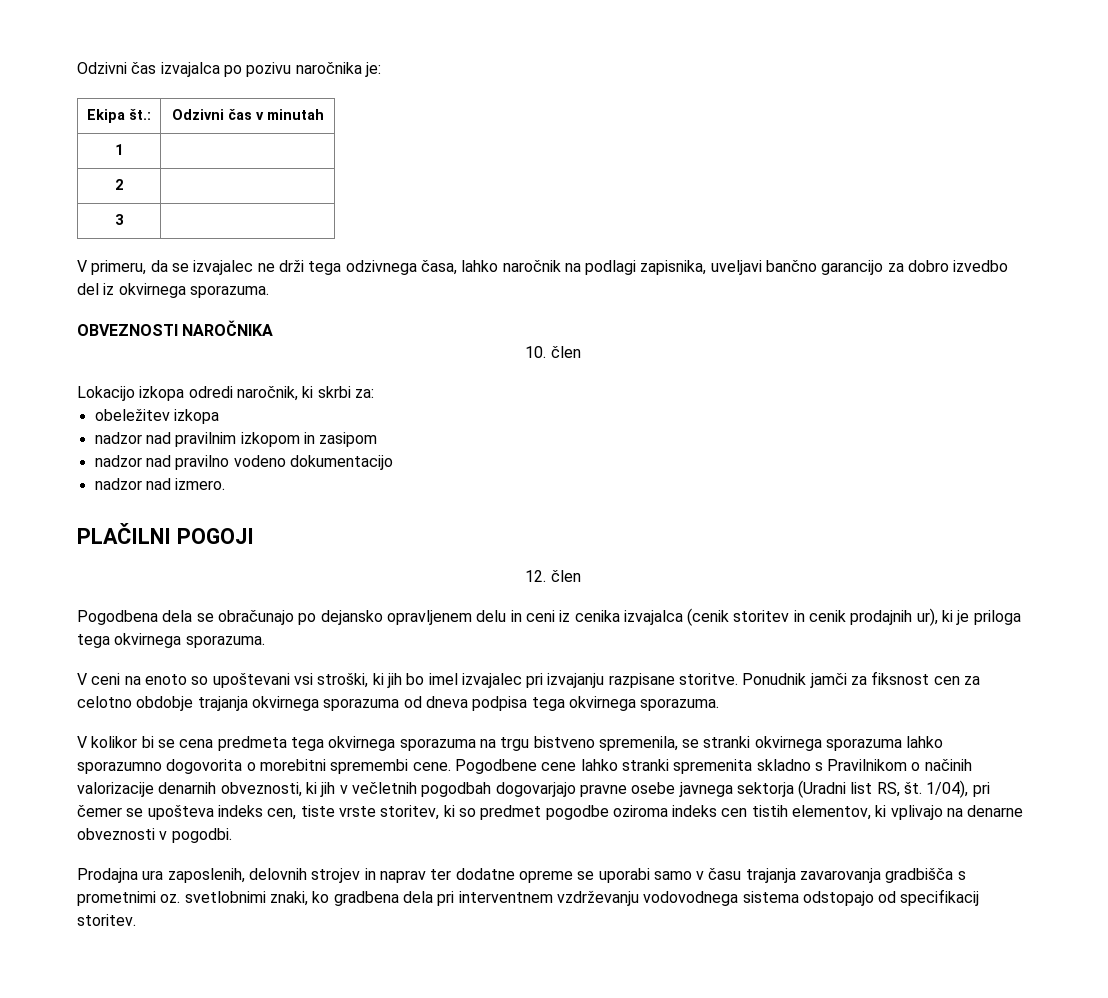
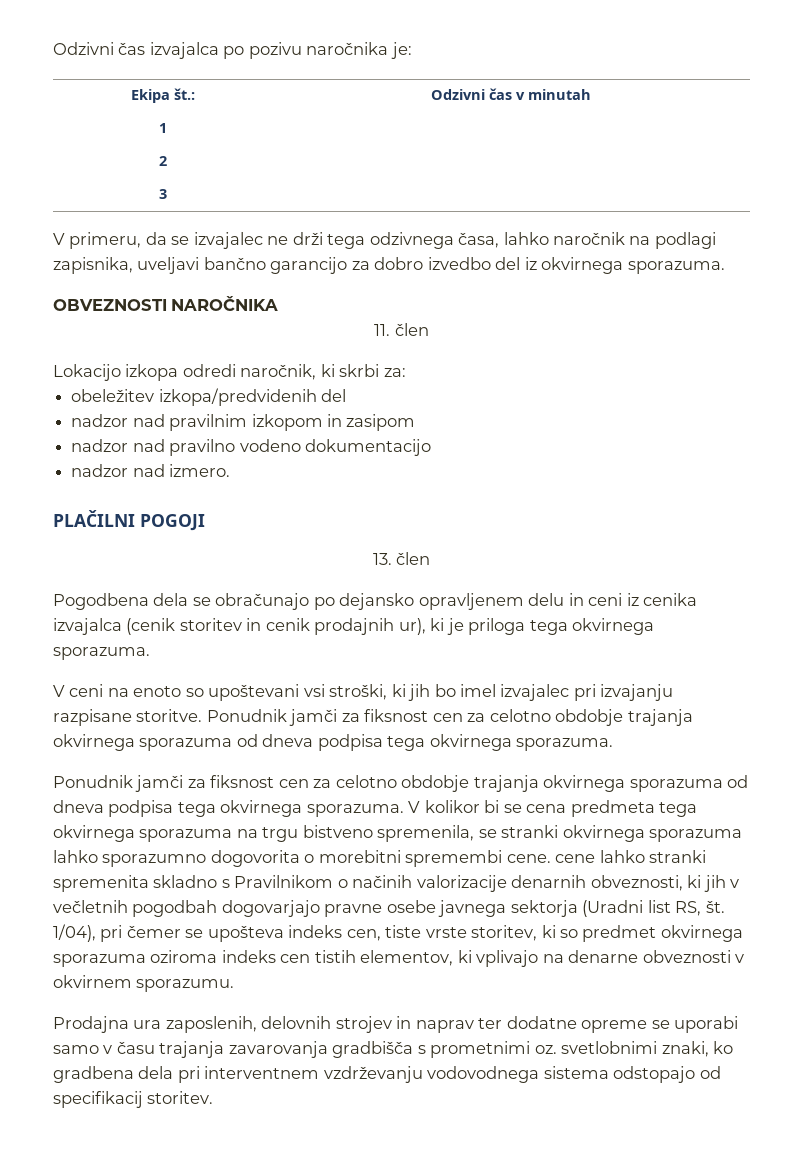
[525,346,547,358] 10. -> [374,324,391,336] 11.
[173,409,219,424] izkopa -> [158,388,347,406] izkopa/predvidenih del
[525,570,547,582] 12. -> [372,553,392,565] 13.
(720, 704) none -> [53,775,749,792] [53,800,404,817] Ponudnik jamči za fiksnost cen za celotno obdobje trajanja okvirnega sporazuma od dneva podpisa tega okvirnega sporazuma.
[454,759,537,774] Pogodbene -> (551, 858) none
[545,805,609,820] pogodbe -> [660,925,743,942] [53,954,146,967] okvirnega sporazuma
[171,828,232,843] pogodbi. -> [53,975,235,992] okvirnem sporazumu.

